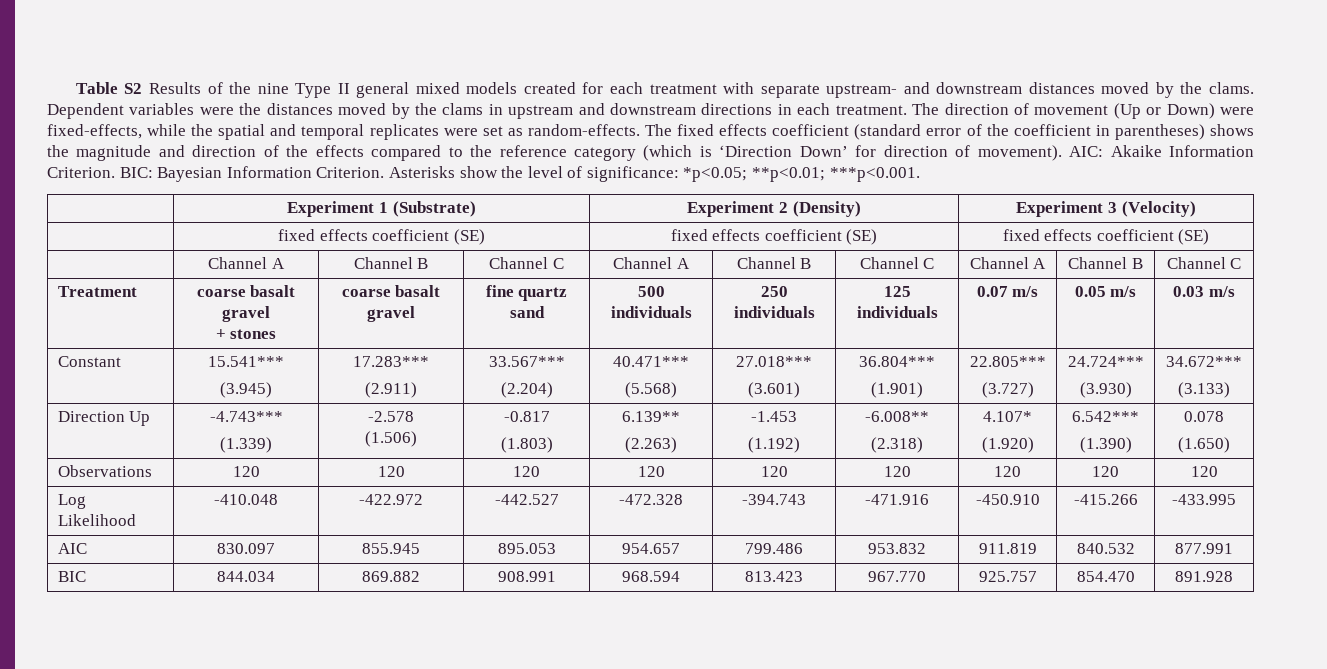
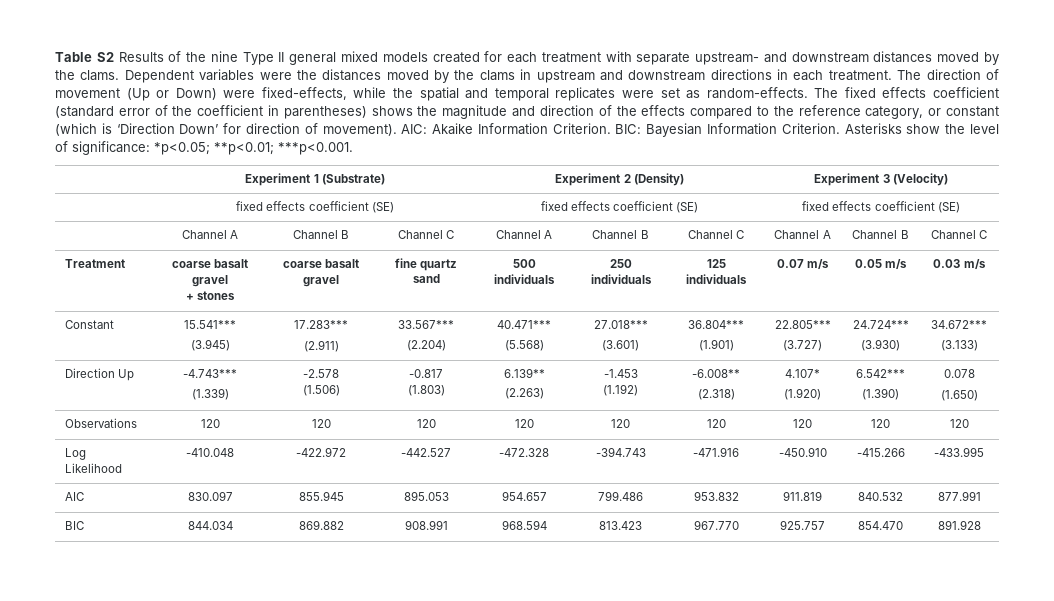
[574,147,636,161] category -> [865,106,1000,119] category, or constant

